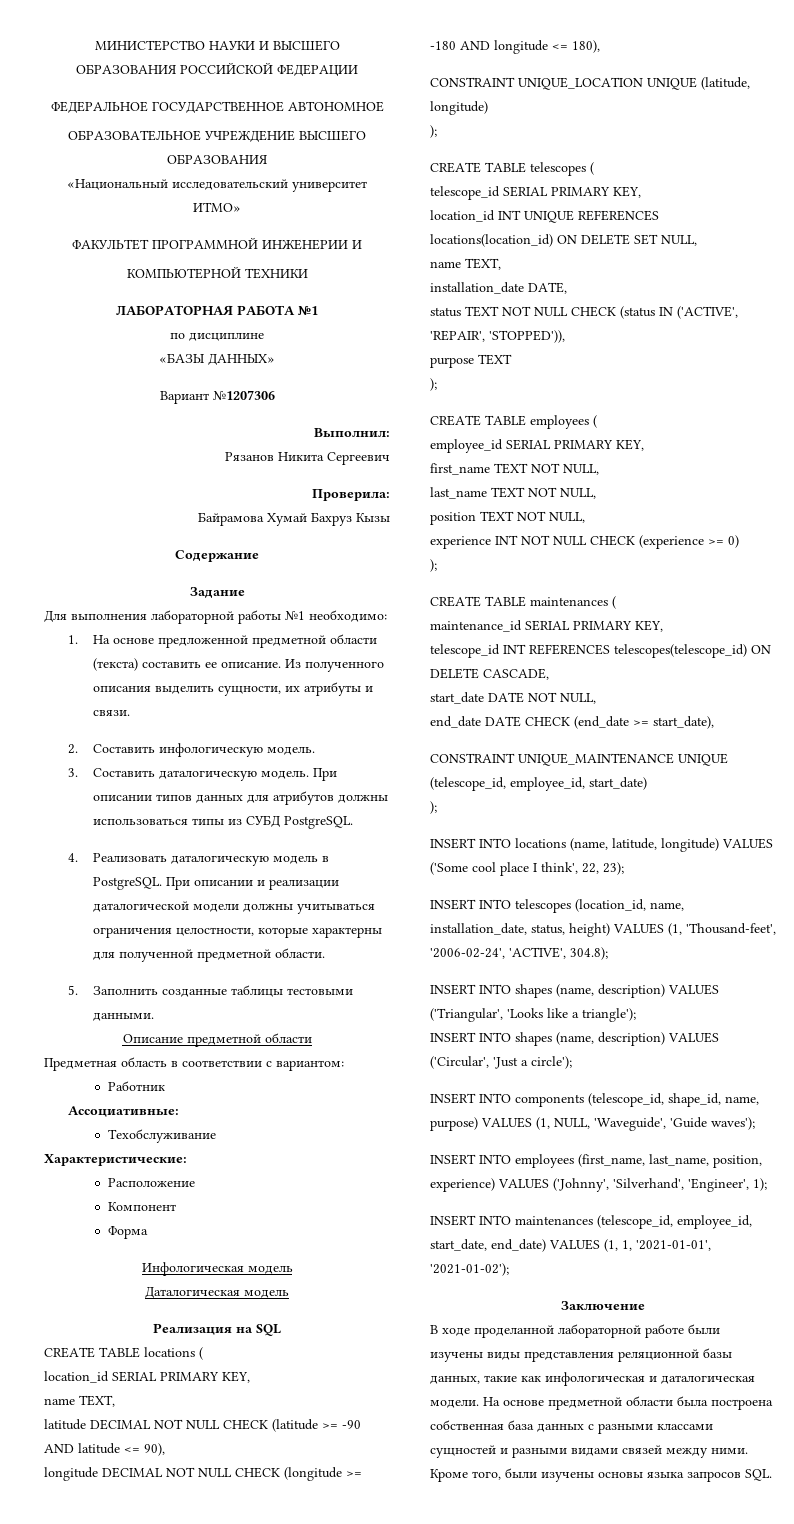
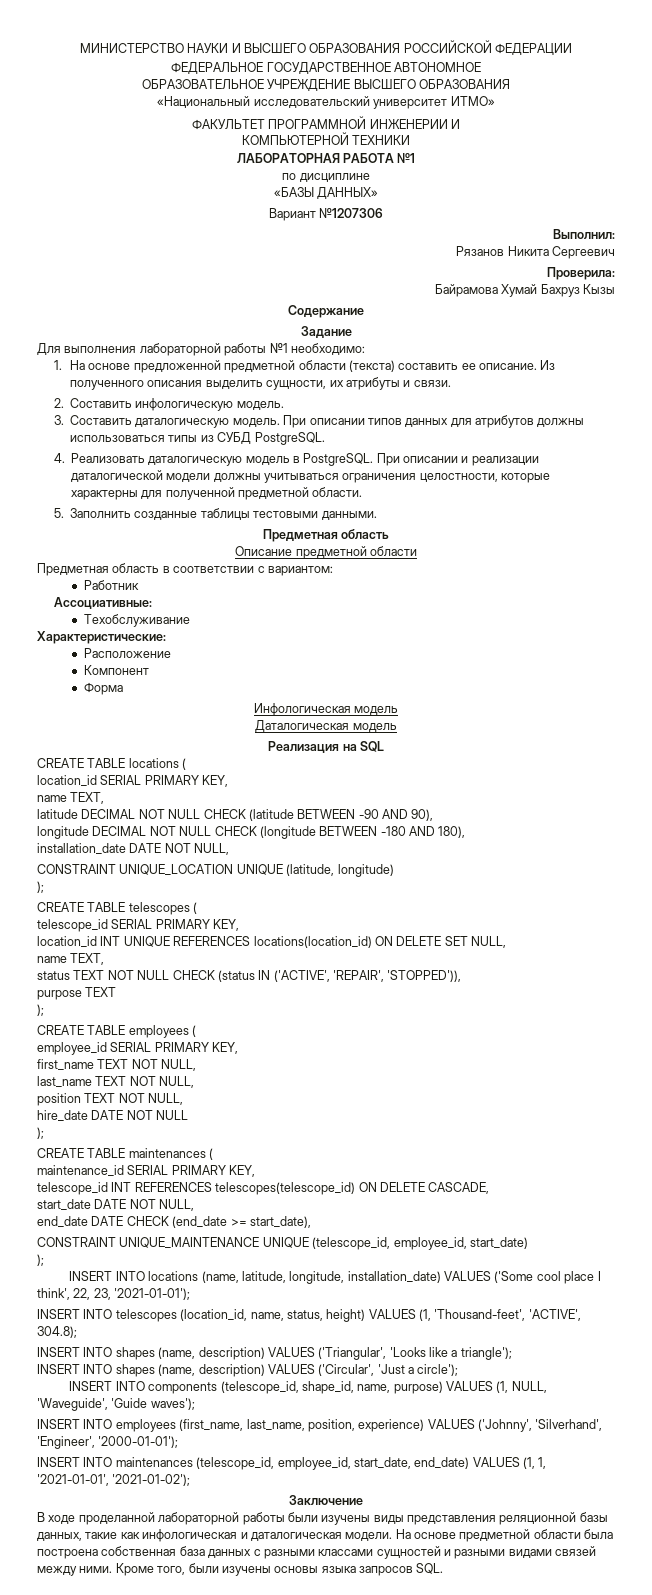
(154, 1017) none -> [262,529,390,542] // Предметная область
[322,1423,338,1429] >= -> [297,809,356,819] BETWEEN
[78,1443,140,1454] latitude <= -> (408, 814) none
[346,1471,362,1477] >= -> [319,826,378,836] BETWEEN
[494,40,568,54] longitude <= -> (435, 831) none
(600, 46) none -> [37,843,230,855] // installation_date DATE NOT NULL,
[430,282,567,294] // installation_date DATE, -> (105, 959) none
[430,535,739,549] experience INT NOT NULL CHECK (experience >= 0) -> [37,1110,189,1121] hire_date DATE NOT NULL
[661,838,719,852] longitude) -> [289,1271,441,1284] longitude, installation_date)
[603,862,624,875] 23); -> [93,1288,191,1300] 23, '2021-01-01');
[430,923,527,935] installation_date, -> (284, 1316) none
[430,948,505,959] '2006-02-24', -> (526, 1315) none
[753,1178,767,1191] 1); -> [98,1436,179,1448] '2000-01-01');
[645,1324,684,1338] работе -> [242,1512,285,1525] работы

